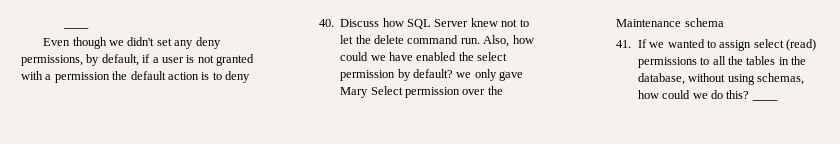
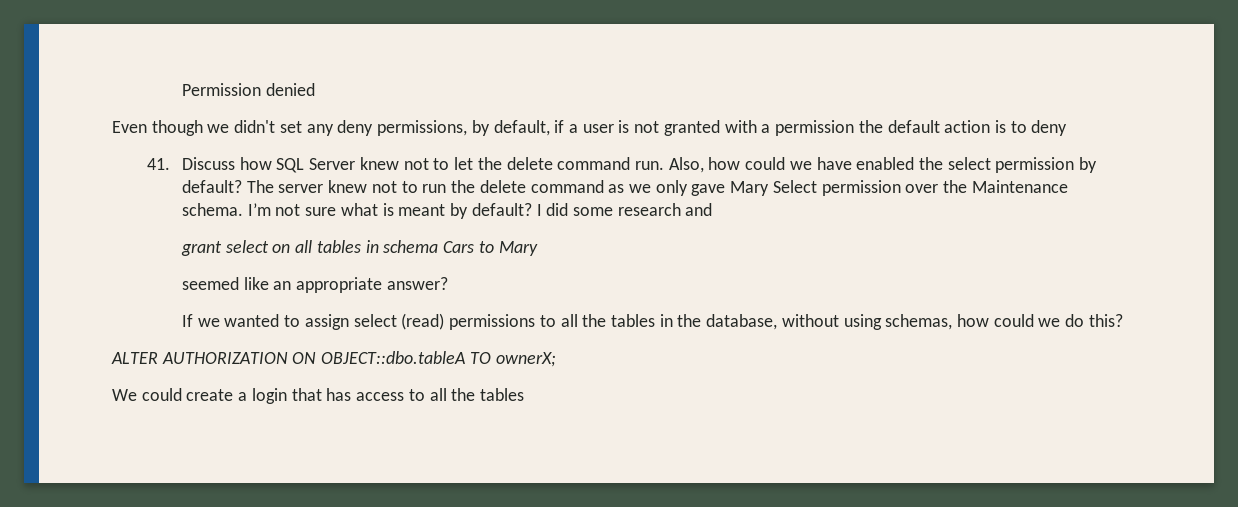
[63,27,90,29] ____ -> [181,83,315,96] Permission denied
[318,19,334,27] 40. -> [146,158,170,170] 41.
(454, 73) none -> [246,180,625,193] The server knew not to run the delete command as
[684,18,724,27] [616,40,632,48] schema // 41. -> [181,203,713,219] [180,240,538,256] [181,277,448,293] schema. I’m not sure what is meant by default? I did some research and // grant select on all tables in schema Cars to Mary // seemed like an appropriate answer? //
[751,99,778,101] ____ -> [111,351,556,367] [112,388,524,404] // ALTER AUTHORIZATION ON OBJECT::dbo.tableA TO ownerX; // We could create a login that has access to all the tables

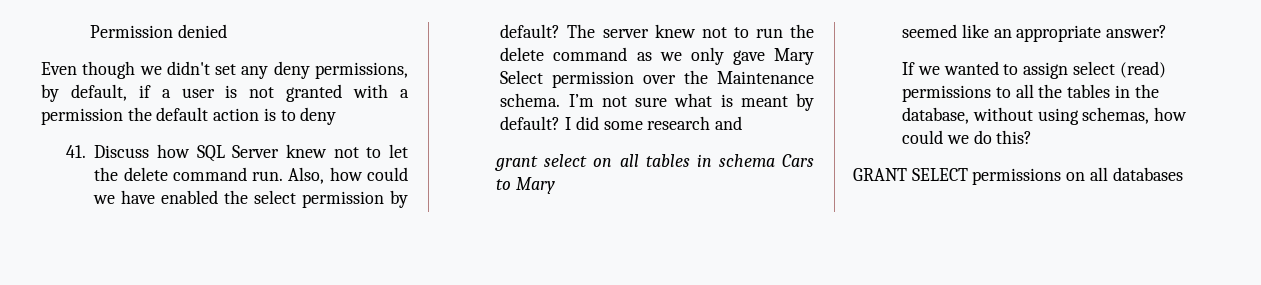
[111,351,556,367] [112,388,524,404] ALTER AUTHORIZATION ON OBJECT::dbo.tableA TO ownerX; // We could create a login that has access to all the tables -> [853,167,1183,185] GRANT SELECT permissions on all databases

